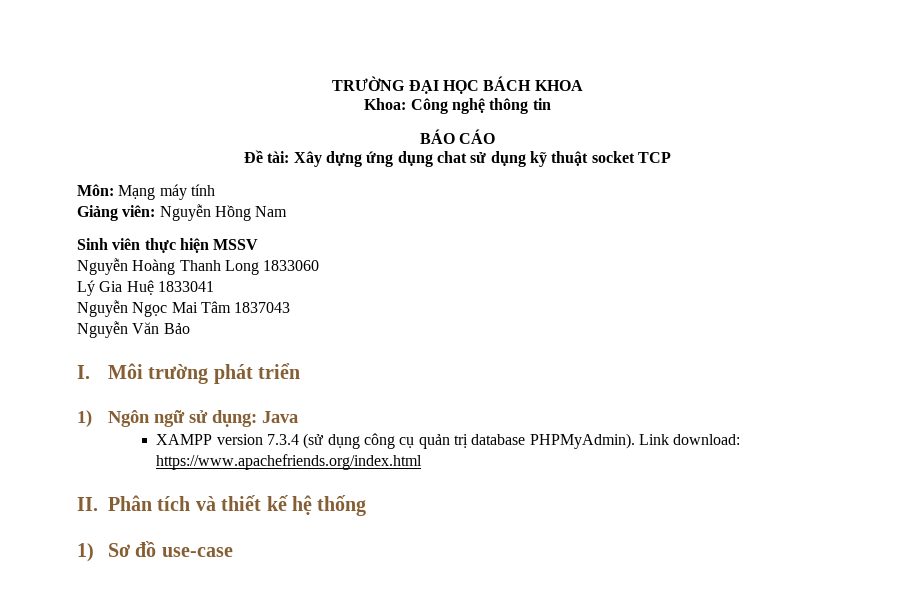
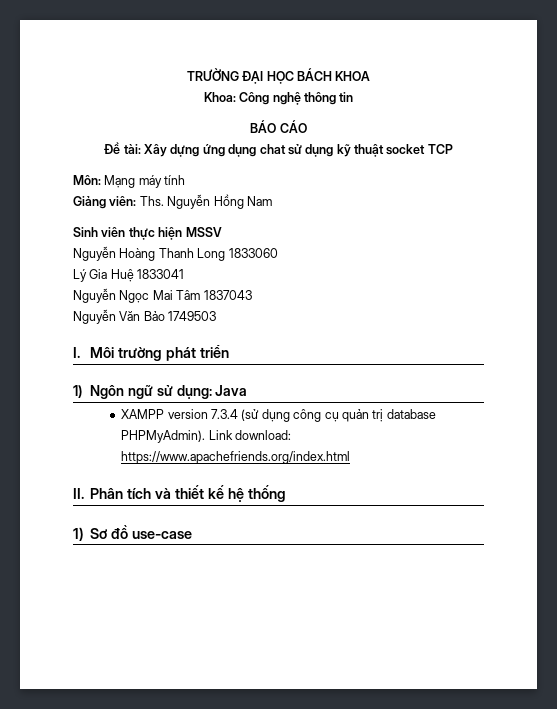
(156, 211) none -> [139,196,164,206] Ths.
(190, 328) none -> [168,311,217,321] 1749503

